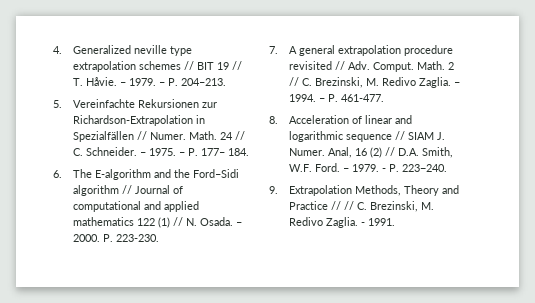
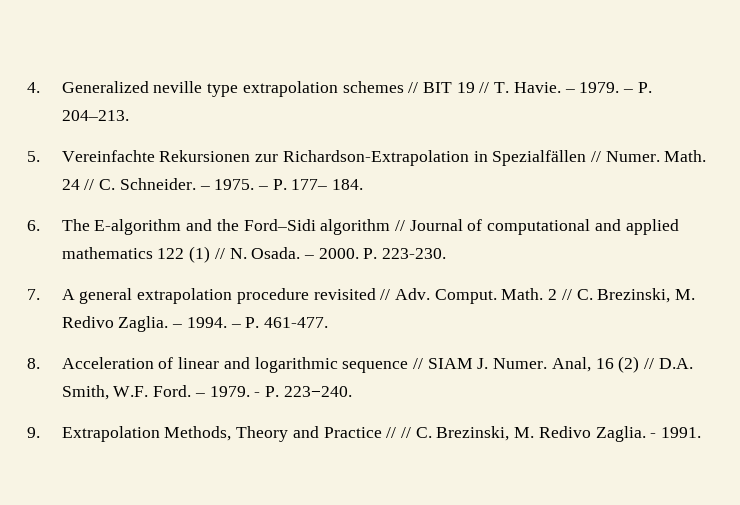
[85,77,117,86] Håvie. -> [513,82,561,93] Hаvie.

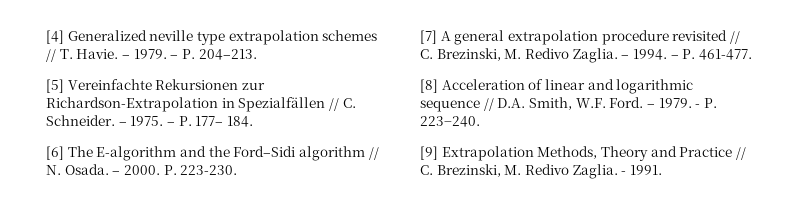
[27,82,40,93] 4. -> [46,30,64,44] [4]
[423,82,490,93] BIT 19 // -> (56, 55) none
[27,151,40,162] 5. -> [46,79,64,93] [5]
[605,150,707,162] [61,179,95,190] Numer. Math. 24 // -> (339, 104) none
[27,220,40,231] 6. -> [46,146,64,160] [6]
[409,219,679,235] [61,246,225,263] Journal of computational and applied mathematics 122 (1) // -> (379, 153) none
[27,289,40,300] 7. -> [420,30,437,44] [7]
[395,288,572,304] Adv. Comput. Math. 2 // -> (740, 37) none
[27,358,40,369] 8. -> [420,79,438,93] [8]
[427,356,655,373] SIAM J. Numer. Anal, 16 (2) // -> (494, 104) none
[27,427,40,438] 9. -> [420,146,438,160] [9]
[401,427,412,438] // -> (746, 153) none

